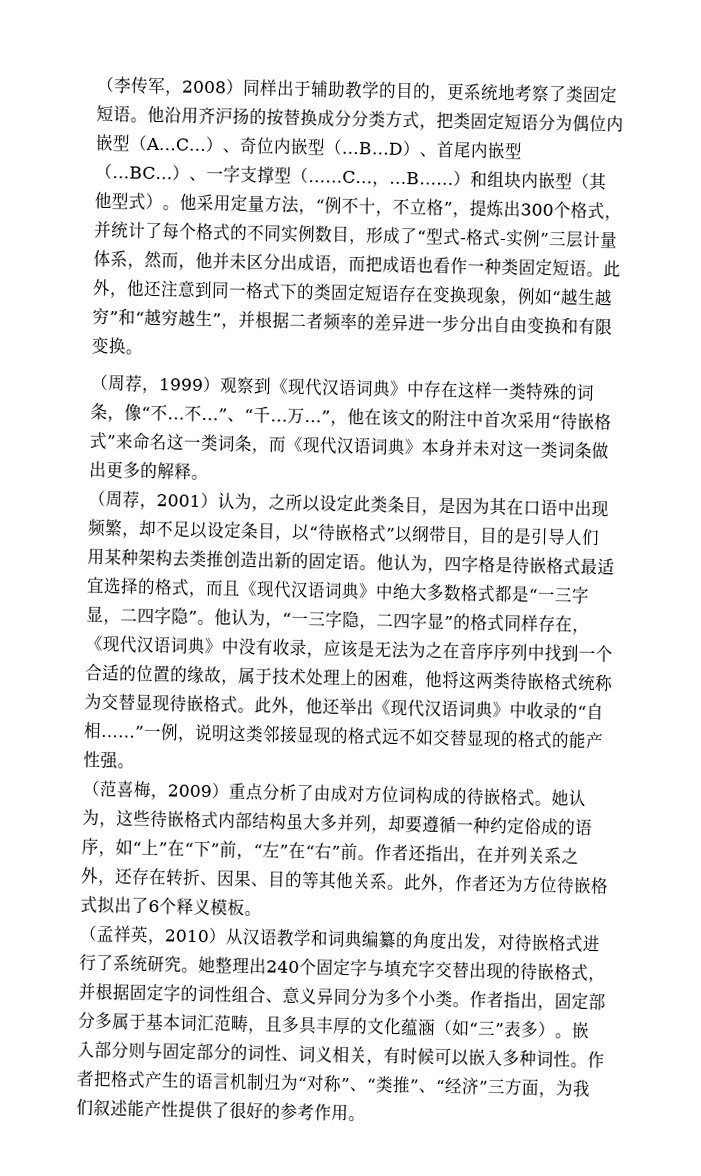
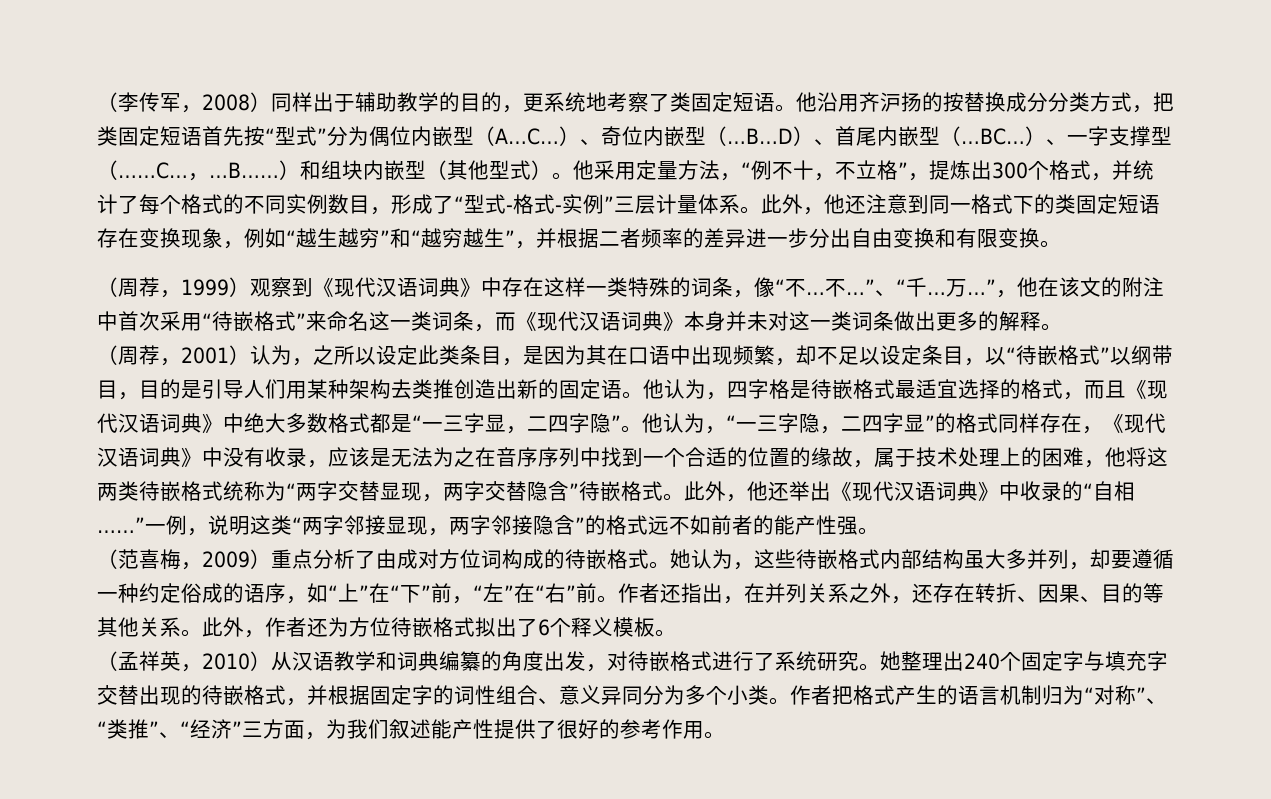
(539, 122) none -> [202,126,327,146] 首先按“型式”
[127,250,587,277] ，然而，他并未区分出成语，而把成语也看作一种类固定短语 -> (740, 204) none
[101,692,170,712] 交替显现 -> [286,481,579,502] “两字交替显现，两字交替隐含”
[262,725,553,750] 邻接显现的格式远不如交替显现的格式 -> [292,515,753,536] “两字邻接显现，两字邻接隐含”的格式远不如前者
[503,991,606,1012] [78,1011,590,1039] [77,1040,605,1069] [76,1069,95,1087] 指出，固定部分多属于基本词汇范畴，且多具丰厚的文化蕴涵（如“三”表多）。嵌入部分则与固定部分的词性、词义相关，有时候可以嵌入多种词性。作者 -> (832, 695) none

